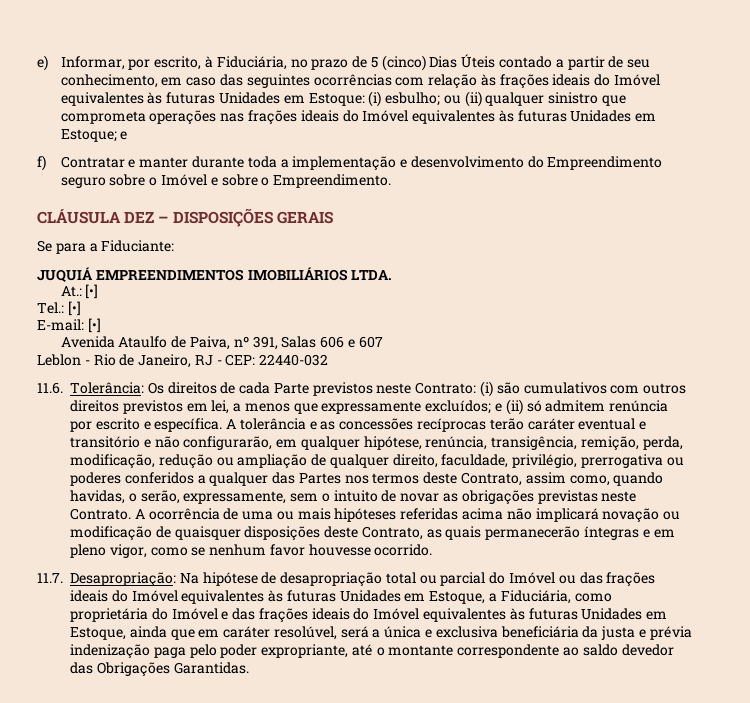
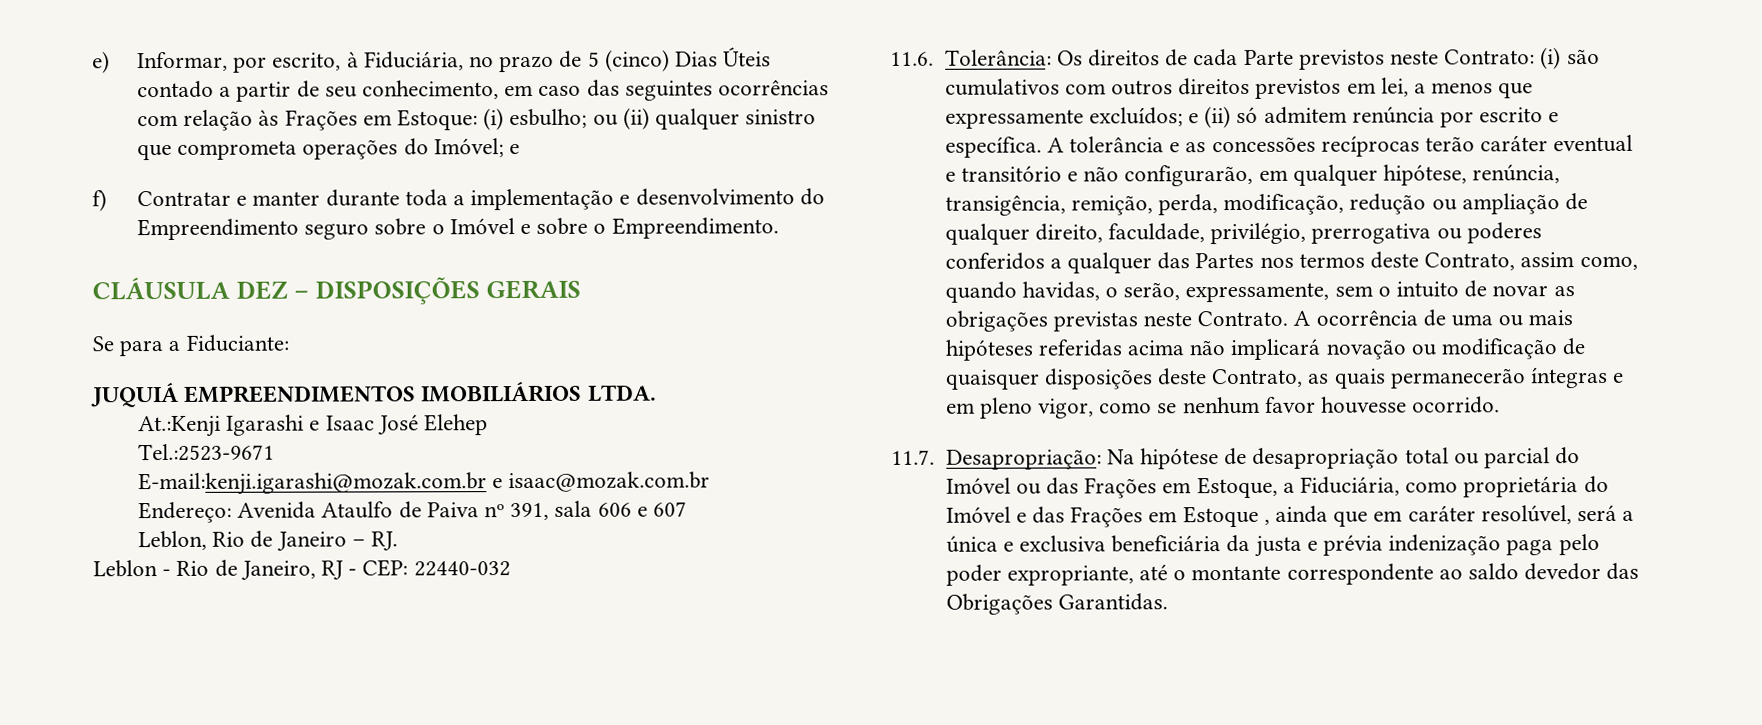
[499,74,661,89] [60,92,281,106] frações ideais do Imóvel equivalentes às futuras Unidades -> [284,109,358,131] Frações
[220,110,657,125] [60,129,117,142] nas frações ideais do Imóvel equivalentes às futuras Unidades em Estoque; -> [403,138,504,158] do Imóvel;
[60,284,99,299] [37,301,81,316] [37,318,101,333] At.: [•] // Tel.: [•] // E-mail: [•] // -> [137,414,489,438] [137,443,275,462] [137,471,711,496] [137,501,232,524] At.:Kenji Igarashi e Isaac José Elehep // Tel.:2523-9671 // E-mail:kenji.igarashi@mozak.com.br e isaac@mozak.com.br // Endereço:
[190,336,231,350] Paiva, -> [426,502,479,518] Paiva
[281,336,317,348] Salas -> [554,500,593,517] sala
(383, 342) none -> [137,530,399,551] // Leblon, Rio de Janeiro – RJ.
[606,572,656,587] [70,590,401,604] frações ideais do Imóvel equivalentes às futuras Unidades -> [1084,477,1158,499] Frações
[258,608,668,623] [70,627,126,640] frações ideais do Imóvel equivalentes às futuras Unidades em Estoque, -> [1070,505,1270,528] Frações em Estoque ,

